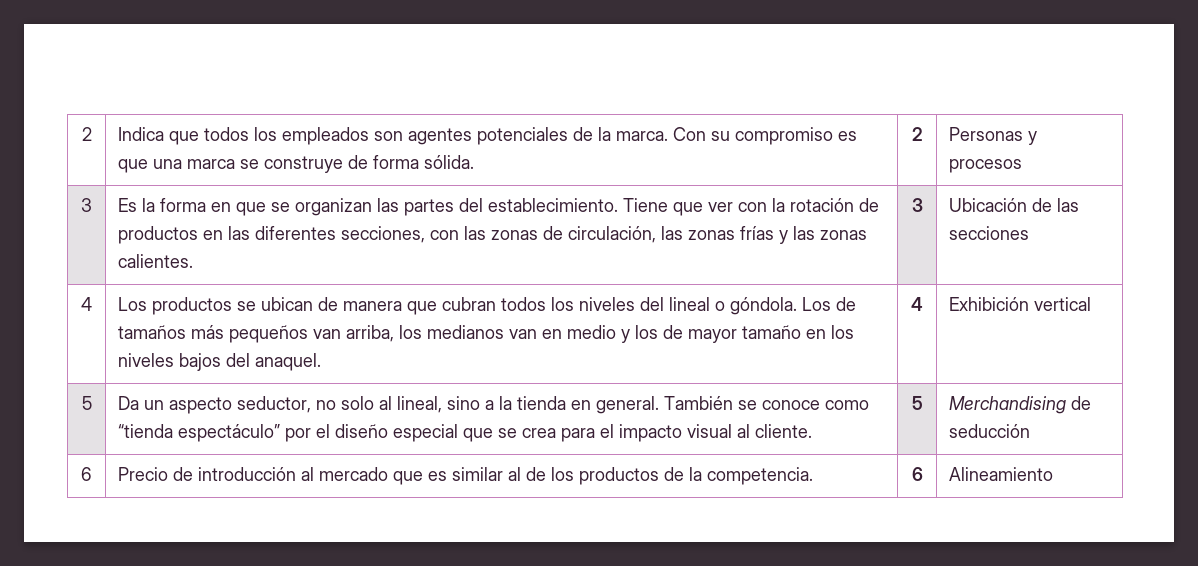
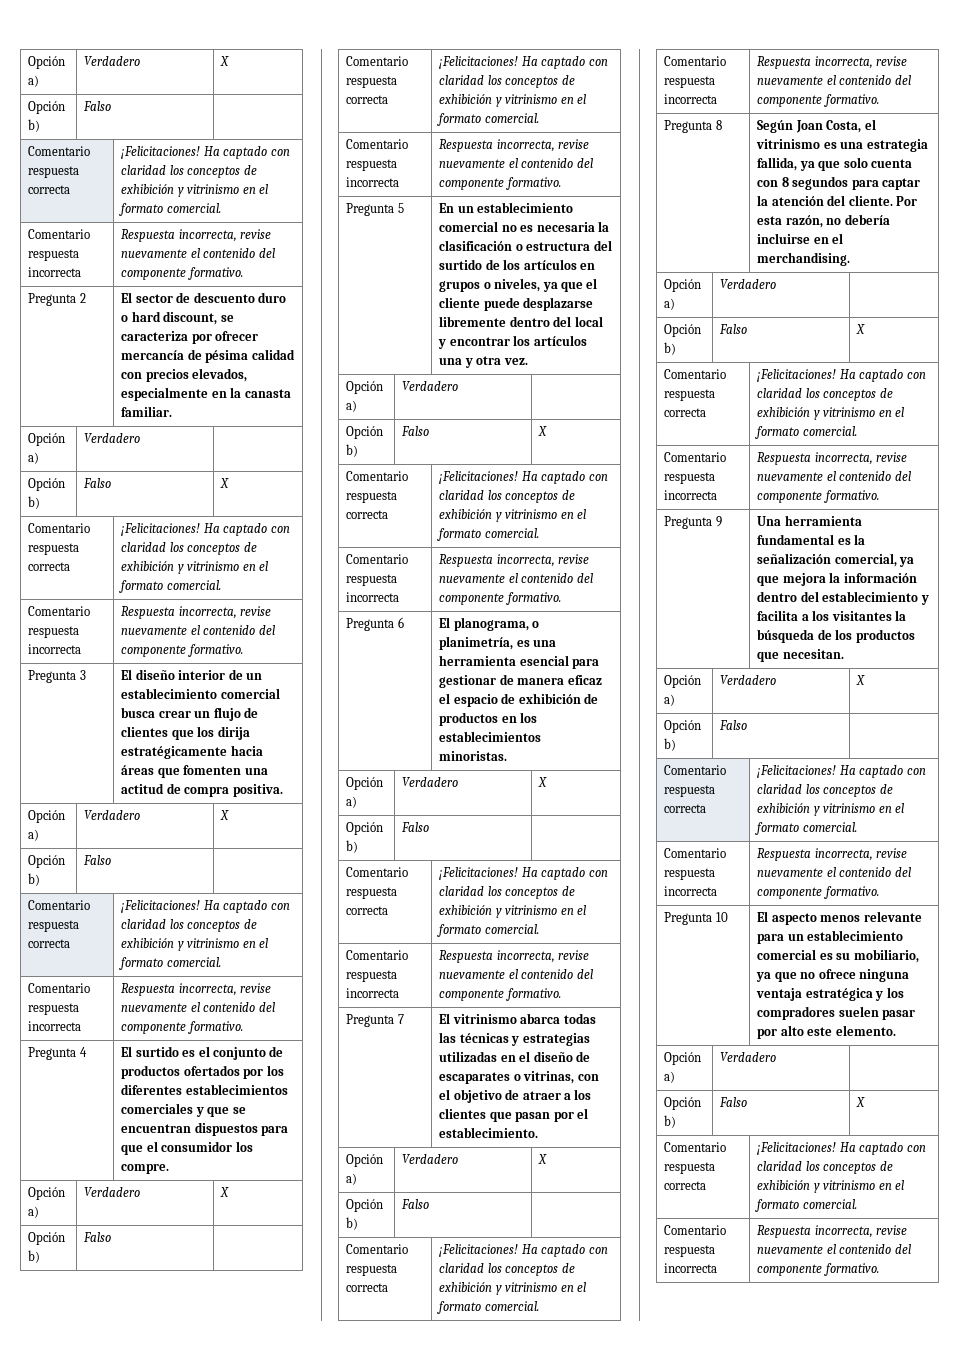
[81,127,92,141] [118,127,858,145] [118,155,475,173] [911,127,923,141] [949,127,1038,145] [949,159,1023,173] [81,198,92,212] [118,198,880,216] [118,226,868,244] [118,254,194,268] [911,198,923,212] [949,198,1080,212] [949,226,1030,240] [81,297,92,311] [118,297,857,315] [118,325,855,343] [118,353,322,371] [911,297,923,311] [949,297,1092,311] [81,396,92,410] [118,396,870,414] [118,424,813,442] [911,396,923,410] [949,396,1092,414] [949,424,1031,438] [81,467,92,481] [118,467,814,485] [911,467,923,481] [949,467,1054,481] 2 | Indica que todos los empleados son agentes potenciales de la marca. Con su compromiso es que una marca se construye de forma sólida. | 2 | Personas y procesos // 3 | Es la forma en que se organizan las partes del establecimiento. Tiene que ver con la rotación de productos en las diferentes secciones, con las zonas de circulación, las zonas frías y las zonas calientes. | 3 | Ubicación de las secciones // 4 | Los productos se ubican de manera que cubran todos los niveles del lineal o góndola. Los de tamaños más pequeños van arriba, los medianos van en medio y los de mayor tamaño en los niveles bajos del anaquel. | 4 | Exhibición vertical // 5 | Da un aspecto seductor, no solo al lineal, sino a la tienda en general. También se conoce como “tienda espectáculo” por el diseño especial que se crea para el impacto visual al cliente. | 5 | Merchandising de seducción // 6 | Precio de introducción al mercado que es similar al de los productos de la competencia. | 6 | Alineamiento -> [28,56,66,69] [28,75,40,87] [84,56,141,66] [220,56,230,66] [28,101,66,114] [28,119,41,132] [83,101,112,111] [28,146,91,156] [28,166,80,178] [28,185,71,194] [121,146,290,159] [121,165,257,178] [121,184,268,197] [119,203,221,216] [28,229,91,239] [28,249,80,261] [28,267,82,277] [121,229,272,242] [121,248,275,258] [121,267,243,280] [28,293,86,306] [121,292,286,303] [121,311,234,325] [121,331,259,344] [121,349,295,363] [121,368,248,382] [121,387,291,401] [121,406,173,417] [28,433,66,446] [28,452,40,464] [84,433,141,443] [28,478,66,491] [28,496,41,509] [83,478,112,488] [220,478,230,488] [28,523,91,533] [28,543,80,555] [28,562,71,571] [121,523,290,536] [121,542,257,555] [121,561,268,574] [119,580,221,593] [28,606,91,616] [28,626,80,638] [28,644,82,654] [121,606,272,619] [121,625,275,635] [121,644,243,657] [28,670,86,683] [121,669,262,680] [121,688,280,699] [121,707,258,721] [121,726,250,740] [121,745,263,759] [121,765,268,778] [121,783,283,797] [28,810,66,823] [28,829,40,841] [84,810,141,820] [220,810,230,820] [28,855,66,868] [28,873,41,886] [83,855,112,865] [28,900,91,910] [28,920,80,932] [28,939,71,948] [121,900,290,913] [121,919,257,932] [121,938,268,951] [119,957,221,970] [28,983,91,993] [28,1003,80,1015] [28,1021,82,1031] [121,983,272,996] [121,1002,275,1012] [121,1021,243,1034] [28,1047,87,1060] [121,1046,284,1060] [121,1065,284,1079] [121,1084,288,1095] [121,1103,246,1117] [121,1122,289,1136] [121,1141,253,1155] [121,1164,170,1174] [28,1187,66,1200] [28,1206,40,1218] [84,1187,141,1197] [220,1187,230,1197] [28,1232,66,1245] [28,1250,41,1263] [83,1232,112,1242] [346,56,409,66] [346,76,398,88] [346,95,389,104] [439,56,608,69] [439,75,575,88] [439,94,586,107] [437,113,539,126] [346,139,409,149] [346,159,398,171] [346,177,400,187] [439,139,590,152] [439,158,593,168] [439,177,561,190] [346,203,404,216] [439,202,574,213] [439,221,609,232] [439,240,612,251] [439,259,595,270] [439,278,598,292] [439,297,594,311] [439,316,603,327] [438,335,587,349] [439,356,528,368] [346,381,384,394] [346,400,358,412] [402,381,459,391] [346,426,384,439] [346,444,359,457] [401,426,430,436] [538,426,548,436] [346,471,409,481] [346,491,398,503] [346,510,389,519] [439,471,608,484] [439,490,575,503] [439,509,586,522] [437,528,539,541] [346,554,409,564] [346,574,398,586] [346,592,400,602] [439,554,590,567] [439,573,593,583] [439,592,561,605] [346,617,404,631] [439,617,540,631] [439,636,557,650] [439,655,600,669] [439,674,602,688] [439,693,598,707] [439,712,538,726] [439,731,542,742] [439,751,508,761] [346,777,384,790] [346,796,358,808] [402,777,459,787] [538,777,548,787] [346,822,384,835] [346,840,359,853] [401,822,430,832] [346,867,409,877] [346,887,398,899] [346,906,389,915] [439,867,608,880] [439,886,575,899] [439,905,586,918] [437,924,539,937] [346,950,409,960] [346,970,398,982] [346,988,400,998] [439,950,590,963] [439,969,593,979] [439,988,561,1001] [346,1014,404,1027] [439,1013,596,1024] [439,1032,590,1046] [439,1051,590,1062] [439,1071,599,1084] [439,1089,592,1103] [439,1108,588,1122] [439,1127,539,1138] [346,1154,384,1167] [346,1173,358,1185] [402,1154,459,1164] [538,1154,548,1164] [346,1199,384,1212] [346,1217,359,1230] [401,1199,430,1209] [346,1244,409,1254] [346,1264,398,1276] [346,1283,389,1292] [439,1244,608,1257] [439,1263,575,1276] [439,1282,586,1295] [437,1301,539,1314] [664,56,727,66] [664,76,716,88] [664,94,718,104] [757,56,908,69] [757,75,911,85] [757,94,879,107] [664,120,722,133] [757,119,876,133] [756,139,928,152] [757,157,912,171] [757,176,920,190] [757,195,917,206] [757,214,890,228] [757,233,844,244] [757,252,851,266] [664,279,702,292] [664,298,676,310] [720,279,777,289] [664,324,702,337] [664,342,677,355] [719,324,748,334] [856,324,866,334] [664,369,727,379] [664,389,716,401] [664,408,707,417] [757,369,926,382] [757,388,893,401] [757,407,904,420] [755,426,857,439] [664,452,727,462] [664,472,716,484] [664,490,718,500] [757,452,908,465] [757,471,911,481] [757,490,879,503] [664,516,722,529] [757,515,862,526] [757,534,866,545] [757,553,915,567] [757,572,917,586] [757,591,929,605] [757,610,906,621] [757,629,915,643] [757,649,844,662] [664,675,702,688] [664,694,676,706] [720,675,777,685] [856,675,866,685] [664,720,702,733] [664,738,677,751] [719,720,748,730] [664,765,727,775] [664,785,716,797] [664,804,707,813] [757,765,926,778] [757,784,893,797] [757,803,904,816] [755,822,857,835] [664,848,727,858] [664,868,716,880] [664,886,718,896] [757,848,908,861] [757,867,911,877] [757,886,879,899] [664,912,728,925] [757,911,922,925] [757,930,904,944] [757,949,919,963] [756,969,909,982] [756,987,904,1001] [757,1006,916,1020] [757,1025,896,1039] [664,1052,702,1065] [664,1071,676,1083] [720,1052,777,1062] [664,1097,702,1110] [664,1115,677,1128] [719,1097,748,1107] [856,1097,866,1107] [664,1142,727,1152] [664,1162,716,1174] [664,1181,707,1190] [757,1142,926,1155] [757,1161,893,1174] [757,1180,904,1193] [755,1199,857,1212] [664,1225,727,1235] [664,1245,716,1257] [664,1263,718,1273] [757,1225,908,1238] [757,1244,911,1254] [757,1263,879,1276] Opción a) | Verdadero | X // Opción b) | Falso | // Comentario respuesta correcta | ¡Felicitaciones! Ha captado con claridad los conceptos de exhibición y vitrinismo en el formato comercial. // Comentario respuesta incorrecta | Respuesta incorrecta, revise nuevamente el contenido del componente formativo. // Pregunta 2 | El sector de descuento duro o hard discount, se caracteriza por ofrecer mercancía de pésima calidad con precios elevados, especialmente en la canasta familiar. // Opción a) | Verdadero | // Opción b) | Falso | X // Comentario respuesta correcta | ¡Felicitaciones! Ha captado con claridad los conceptos de exhibición y vitrinismo en el formato comercial. // Comentario respuesta incorrecta | Respuesta incorrecta, revise nuevamente el contenido del componente formativo. // Pregunta 3 | El diseño interior de un establecimiento comercial busca crear un flujo de clientes que los dirija estratégicamente hacia áreas que fomenten una actitud de compra positiva. // Opción a) | Verdadero | X // Opción b) | Falso | // Comentario respuesta correcta | ¡Felicitaciones! Ha captado con claridad los conceptos de exhibición y vitrinismo en el formato comercial. // Comentario respuesta incorrecta | Respuesta incorrecta, revise nuevamente el contenido del componente formativo. // Pregunta 4 | El surtido es el conjunto de productos ofertados por los diferentes establecimientos comerciales y que se encuentran dispuestos para que el consumidor los compre. // Opción a) | Verdadero | X // Opción b) | Falso | // Comentario respuesta correcta | ¡Felicitaciones! Ha captado con claridad los conceptos de exhibición y vitrinismo en el formato comercial. // Comentario respuesta incorrecta | Respuesta incorrecta, revise nuevamente el contenido del componente formativo. // Pregunta 5 | En un establecimiento comercial no es necesaria la clasificación o estructura del surtido de los artículos en grupos o niveles, ya que el cliente puede desplazarse libremente dentro del local y encontrar los artículos una y otra vez. // Opción a) | Verdadero | // Opción b) | Falso | X // Comentario respuesta correcta | ¡Felicitaciones! Ha captado con claridad los conceptos de exhibición y vitrinismo en el formato comercial. // Comentario respuesta incorrecta | Respuesta incorrecta, revise nuevamente el contenido del componente formativo. // Pregunta 6 | El planograma, o planimetría, es una herramienta esencial para gestionar de manera eficaz el espacio de exhibición de productos en los establecimientos minoristas. // Opción a) | Verdadero | X // Opción b) | Falso | // Comentario respuesta correcta | ¡Felicitaciones! Ha captado con claridad los conceptos de exhibición y vitrinismo en el formato comercial. // Comentario respuesta incorrecta | Respuesta incorrecta, revise nuevamente el contenido del componente formativo. // Pregunta 7 | El vitrinismo abarca todas las técnicas y estrategias utilizadas en el diseño de escaparates o vitrinas, con el objetivo de atraer a los clientes que pasan por el establecimiento. // Opción a) | Verdadero | X // Opción b) | Falso | // Comentario respuesta correcta | ¡Felicitaciones! Ha captado con claridad los conceptos de exhibición y vitrinismo en el formato comercial. // Comentario respuesta incorrecta | Respuesta incorrecta, revise nuevamente el contenido del componente formativo. // Pregunta 8 | Según Joan Costa, el vitrinismo es una estrategia fallida, ya que solo cuenta con 8 segundos para captar la atención del cliente. Por esta razón, no debería incluirse en el merchandising. // Opción a) | Verdadero | // Opción b) | Falso | X // Comentario respuesta correcta | ¡Felicitaciones! Ha captado con claridad los conceptos de exhibición y vitrinismo en el formato comercial. // Comentario respuesta incorrecta | Respuesta incorrecta, revise nuevamente el contenido del componente formativo. // Pregunta 9 | Una herramienta fundamental es la señalización comercial, ya que mejora la información dentro del establecimiento y facilita a los visitantes la búsqueda de los productos que necesitan. // Opción a) | Verdadero | X // Opción b) | Falso | // Comentario respuesta correcta | ¡Felicitaciones! Ha captado con claridad los conceptos de exhibición y vitrinismo en el formato comercial. // Comentario respuesta incorrecta | Respuesta incorrecta, revise nuevamente el contenido del componente formativo. // Pregunta 10 | El aspecto menos relevante para un establecimiento comercial es su mobiliario, ya que no ofrece ninguna ventaja estratégica y los compradores suelen pasar por alto este elemento. // Opción a) | Verdadero | // Opción b) | Falso | X // Comentario respuesta correcta | ¡Felicitaciones! Ha captado con claridad los conceptos de exhibición y vitrinismo en el formato comercial. // Comentario respuesta incorrecta | Respuesta incorrecta, revise nuevamente el contenido del componente formativo.

